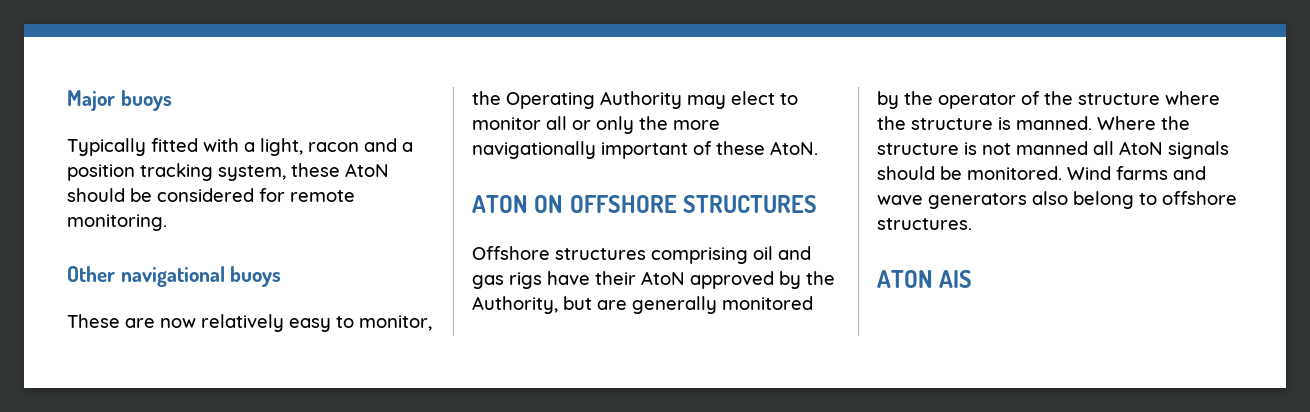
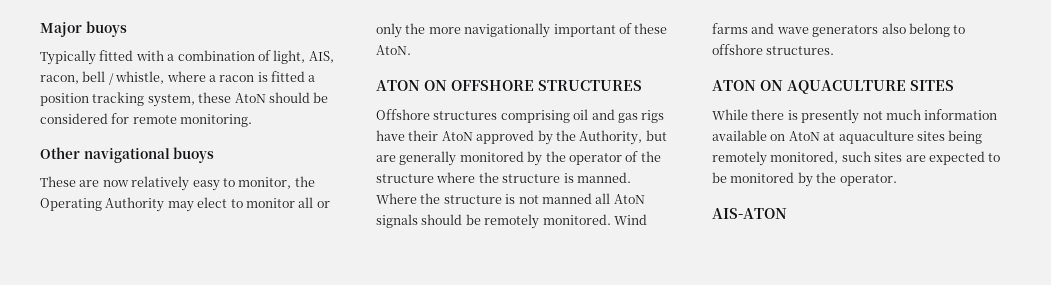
[260,138,397,156] light, racon and -> [177,50,334,64] [40,71,305,85] combination of light, AIS, racon, bell / whistle, where a racon is fitted
(962, 173) none -> [484,214,540,229] remotely
[939,270,973,288] AIS -> [760,80,954,94] [712,109,998,124] [712,130,983,144] [712,151,1001,166] [712,172,897,187] [712,208,787,219] ON AQUACULTURE SITES // While there is presently not much information available on AtoN at aquaculture sites being remotely monitored, such sites are expected to be monitored by the operator. // AIS-ATON

